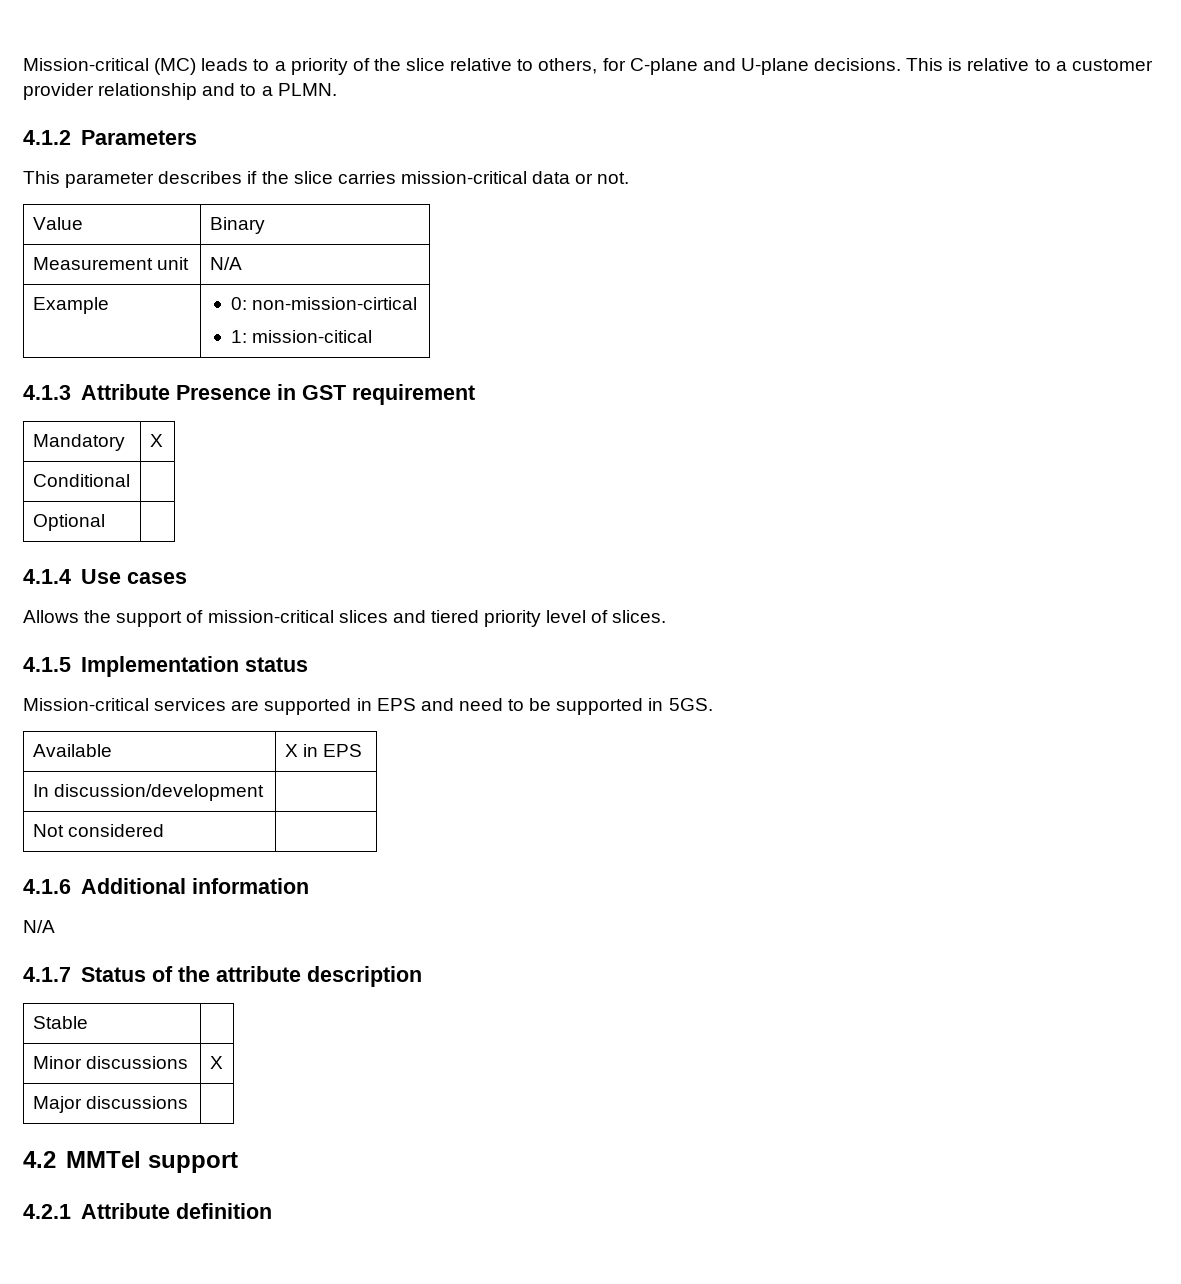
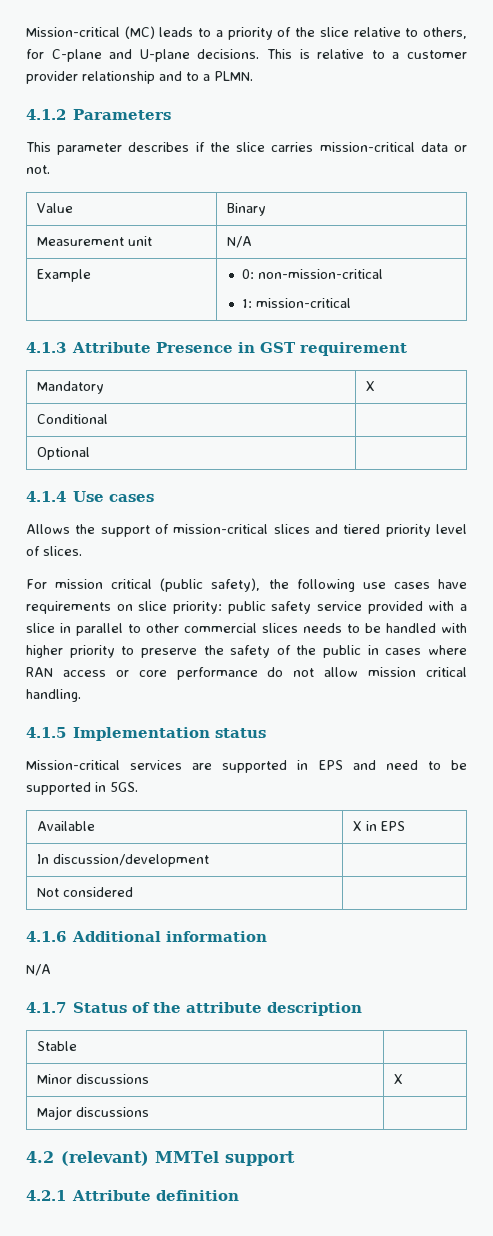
[251,297,417,310] non-mission-cirtical -> [258,269,384,279] non-mission-critical
[251,330,372,343] mission-citical -> [256,298,352,308] mission-critical
(667, 616) none -> [26,578,467,592] [26,601,468,614] [26,623,467,636] [26,645,467,658] [26,667,468,680] [26,689,81,702] // For mission critical (public safety), the following use cases have requirements on slice priority: public safety service provided with a slice in parallel to other commercial slices needs to be handled with higher priority to preserve the safety of the public in cases where RAN access or core performance do not allow mission critical handling.
(56, 1159) none -> [61,1151,150,1166] (relevant)

